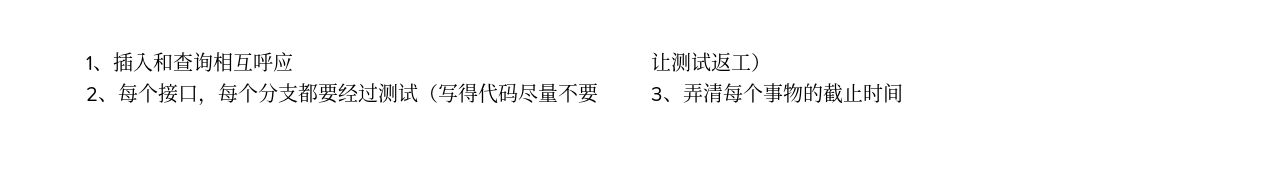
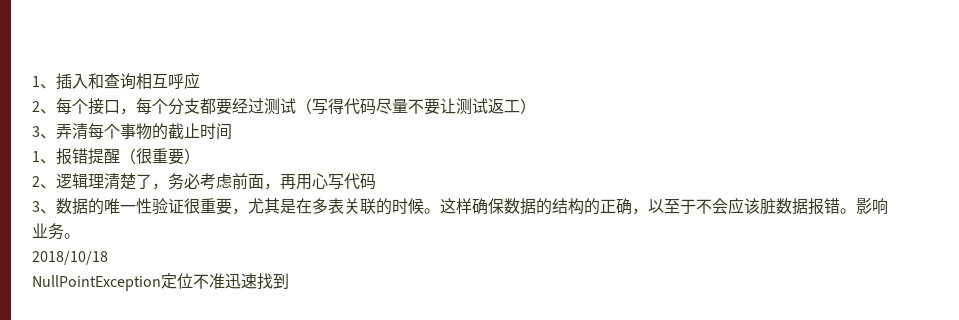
(903, 93) none -> [32,148,200,165] [32,173,376,190] [32,197,888,215] [32,223,80,240] [32,251,108,265] [32,273,289,291] // 1、报错提醒（很重要） // 2、逻辑理清楚了，务必考虑前面，再用心写代码 // 3、数据的唯一性验证很重要，尤其是在多表关联的时候。这样确保数据的结构的正确，以至于不会应该脏数据报错。影响业务。 // 2018/10/18 // NullPointException定位不准迅速找到

